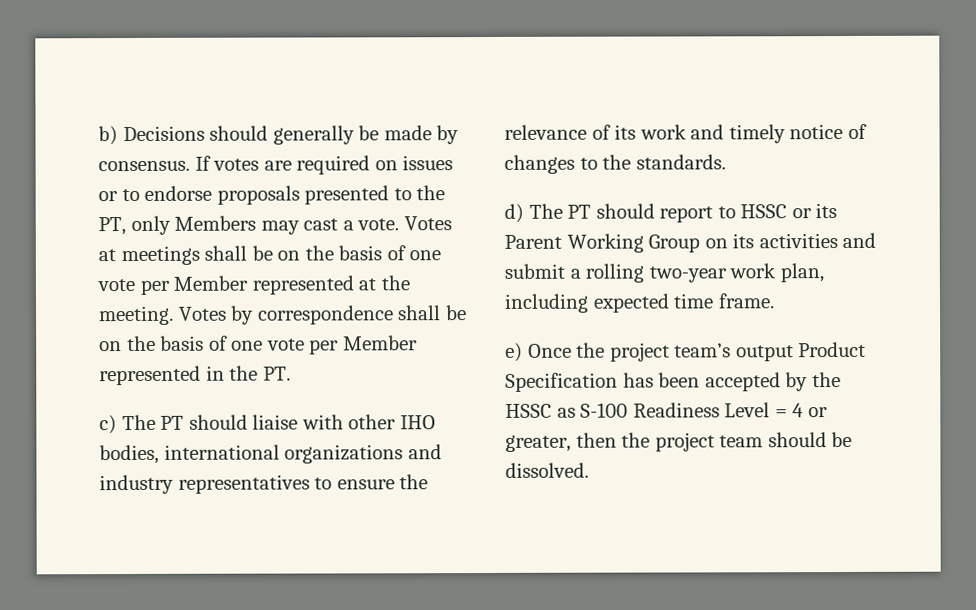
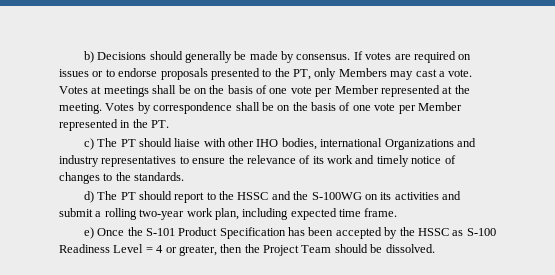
[284,444,404,464] organizations -> [384,139,454,150] Organizations
[740,203,838,219] [504,233,701,253] HSSC or its Parent Working Group -> [219,191,362,200] the HSSC and the S-100WG
[609,342,794,362] project team’s output -> [145,228,175,236] S-101
[654,432,764,452] project team -> [263,245,332,256] Project Team

